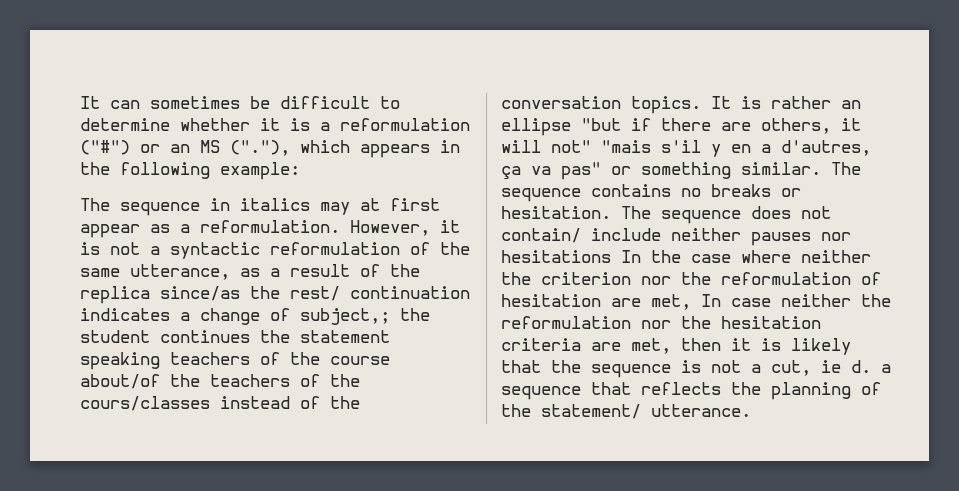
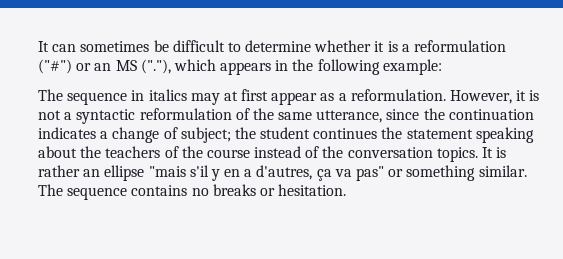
[240,264,420,277] [80,286,340,304] as a result of the replica since/as the rest/ -> [386,108,445,120] since the
[300,308,390,325] subject,; -> [180,127,231,143] subject;
(160, 361) none -> [38,146,102,158] about the
[80,374,360,389] [80,396,210,411] about/of the teachers of the cours/classes -> (250, 153) none
[581,118,861,134] [501,140,591,153] "but if there are others, it will not" -> (145, 173) none
[621,206,831,224] [501,228,851,246] [501,250,871,263] [501,272,881,285] [501,294,891,310] [501,316,821,329] [501,338,851,355] [501,360,891,378] [501,382,881,400] [501,404,751,419] The sequence does not contain/ include neither pauses nor hesitations In the case where neither the criterion nor the reformulation of hesitation are met, In case neither the reformulation nor the hesitation criteria are met, then it is likely that the sequence is not a cut, ie d. a sequence that reflects the planning of the statement/ utterance. -> (347, 190) none

